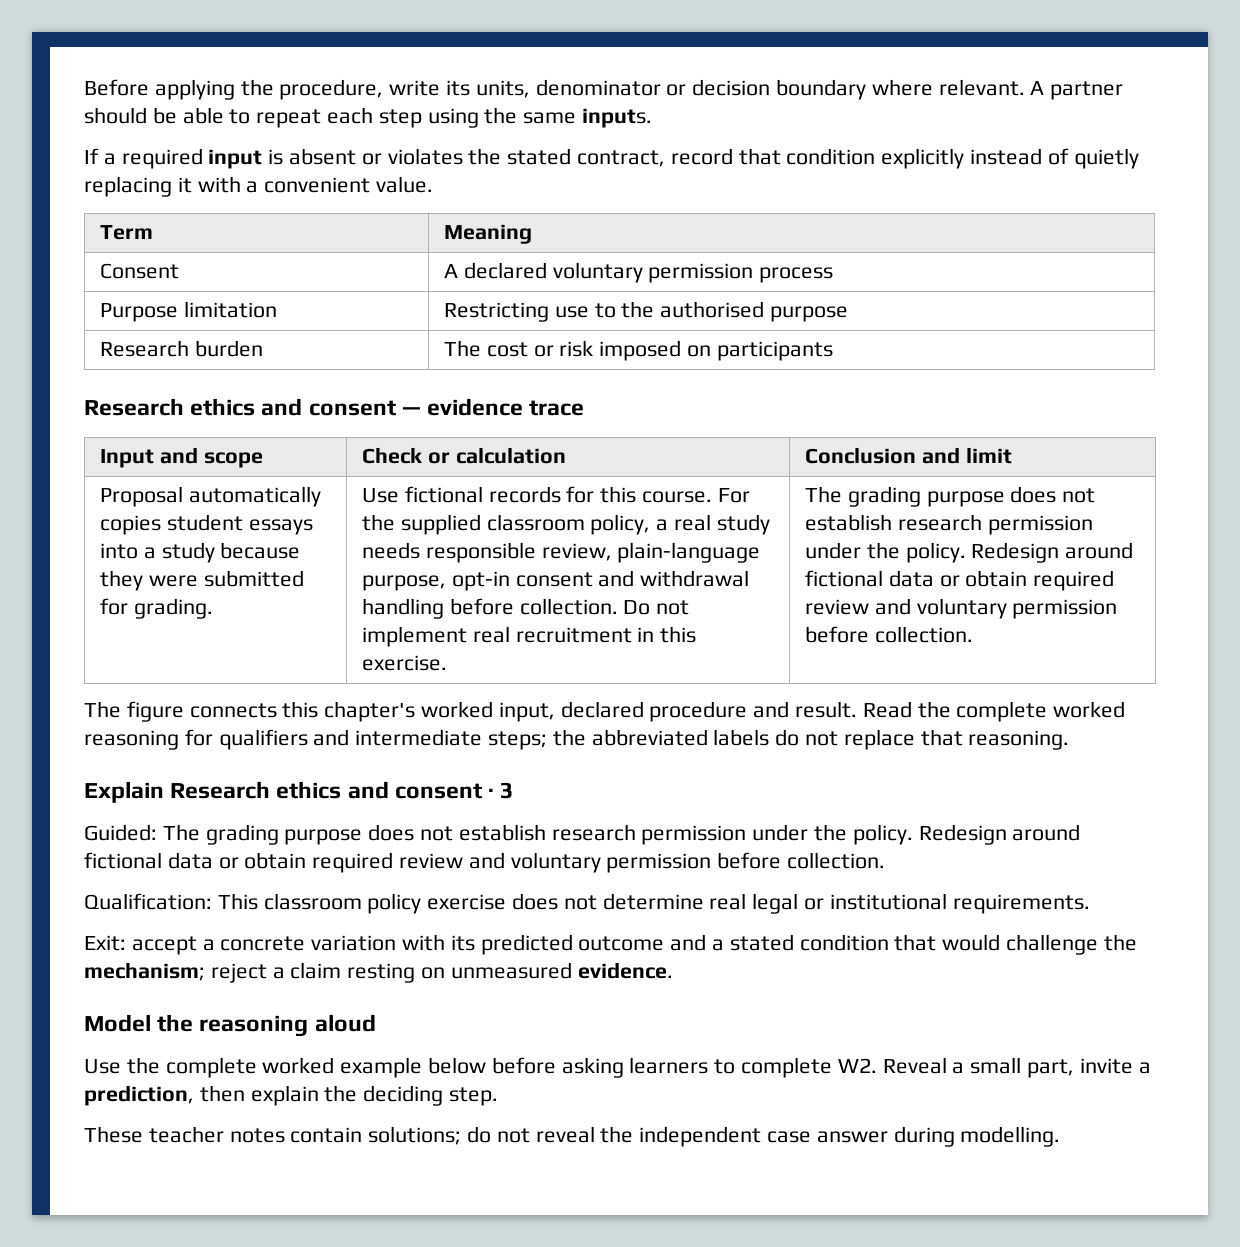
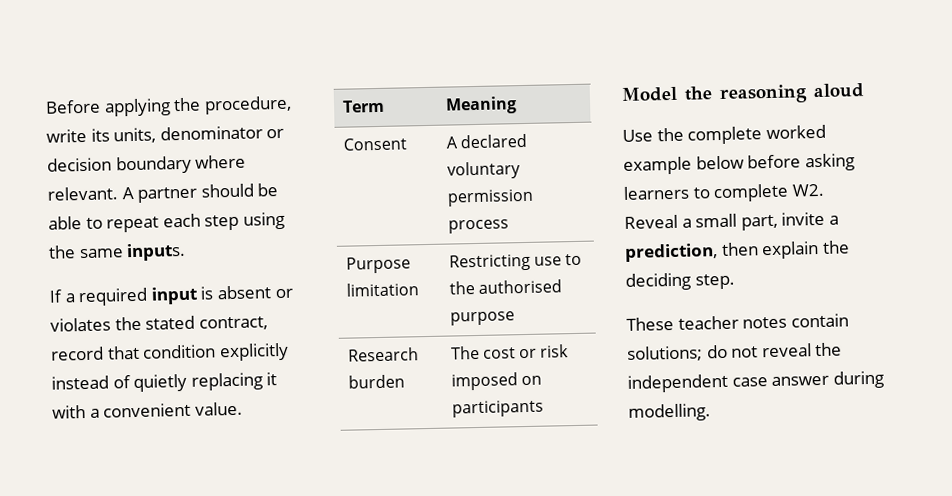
[84,398,585,416] [100,447,263,468] [362,447,566,464] [805,447,1012,464] [100,486,321,507] [100,514,313,535] [100,542,301,563] [100,570,304,591] [100,598,213,619] [362,486,750,503] [362,514,770,535] [362,542,761,563] [362,570,750,591] [362,598,690,619] [362,626,697,647] [362,655,448,671] [805,486,1096,507] [805,514,1093,535] [805,542,1134,563] [805,570,1115,591] [805,598,1118,619] [805,626,973,643] [84,701,1126,722] [84,729,1070,750] [84,781,514,803] [84,824,1081,845] [84,852,886,873] [84,893,1090,914] [84,934,1137,955] [84,962,673,983] // Research ethics and consent — evidence trace // Input and scope | Check or calculation | Conclusion and limit // Proposal automatically copies student essays into a study because they were submitted for grading. | Use fictional records for this course. For the supplied classroom policy, a real study needs responsible review, plain-language purpose, opt-in consent and withdrawal handling before collection. Do not implement real recruitment in this exercise. | The grading purpose does not establish research permission under the policy. Redesign around fictional data or obtain required review and voluntary permission before collection. // The figure connects this chapter's worked input, declared procedure and result. Read the complete worked reasoning for qualifiers and intermediate steps; the abbreviated labels do not replace that reasoning. // Explain Research ethics and consent · 3 // Guided: The grading purpose does not establish research permission under the policy. Redesign around fictional data or obtain required review and voluntary permission before collection. // Qualification: This classroom policy exercise does not determine real legal or institutional requirements. // Exit: accept a concrete variation with its predicted outcome and a stated condition that would challenge the mechanism; reject a claim resting on unmeasured evidence. -> (544, 408) none

